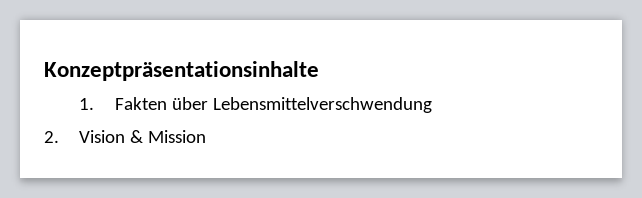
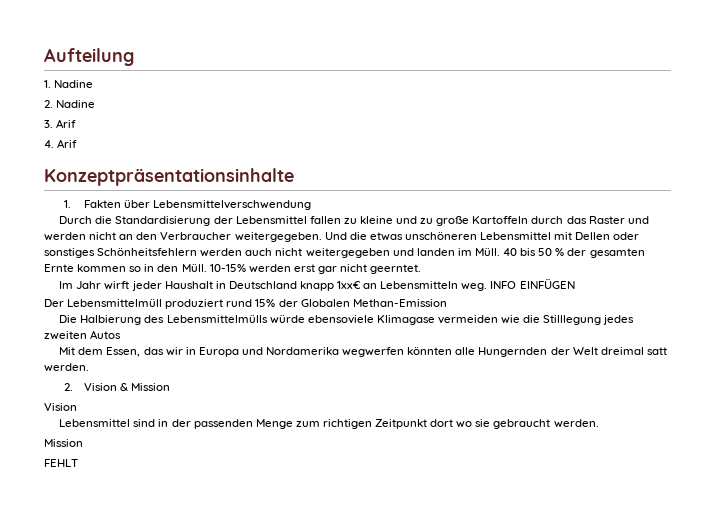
(44, 71) none -> [44,48,134,66] [44,80,94,88] [44,100,96,108] [44,119,77,128] [44,139,78,148] Aufteilung // 1. Nadine // 2. Nadine // 3. Arif // 4. Arif //
[44,130,207,143] 2. Vision & Mission -> [59,216,649,226] [44,232,640,242] [44,248,645,258] [44,264,422,274] [59,278,575,291] [44,299,447,309] [59,315,635,325] [44,330,122,340] [59,347,667,357] [44,363,89,372] [63,383,170,391] [44,403,77,411] [59,419,599,429] [44,439,83,447] [44,459,78,467] Durch die Standardisierung der Lebensmittel fallen zu kleine und zu große Kartoffeln durch das Raster und werden nicht an den Verbraucher weitergegeben. Und die etwas unschöneren Lebensmittel mit Dellen oder sonstiges Schönheitsfehlern werden auch nicht weitergegeben und landen im Müll. 40 bis 50 % der gesamten Ernte kommen so in den Müll. 10-15% werden erst gar nicht geerntet. // Im Jahr wirft jeder Haushalt in Deutschland knapp 1xx€ an Lebensmitteln weg. INFO EINFÜGEN // Der Lebensmittelmüll produziert rund 15% der Globalen Methan-Emission // Die Halbierung des Lebensmittelmülls würde ebensoviele Klimagase vermeiden wie die Stilllegung jedes zweiten Autos // Mit dem Essen, das wir in Europa und Nordamerika wegwerfen könnten alle Hungernden der Welt dreimal satt werden. // 2. Vision & Mission // Vision // Lebensmittel sind in der passenden Menge zum richtigen Zeitpunkt dort wo sie gebraucht werden. // Mission // FEHLT

